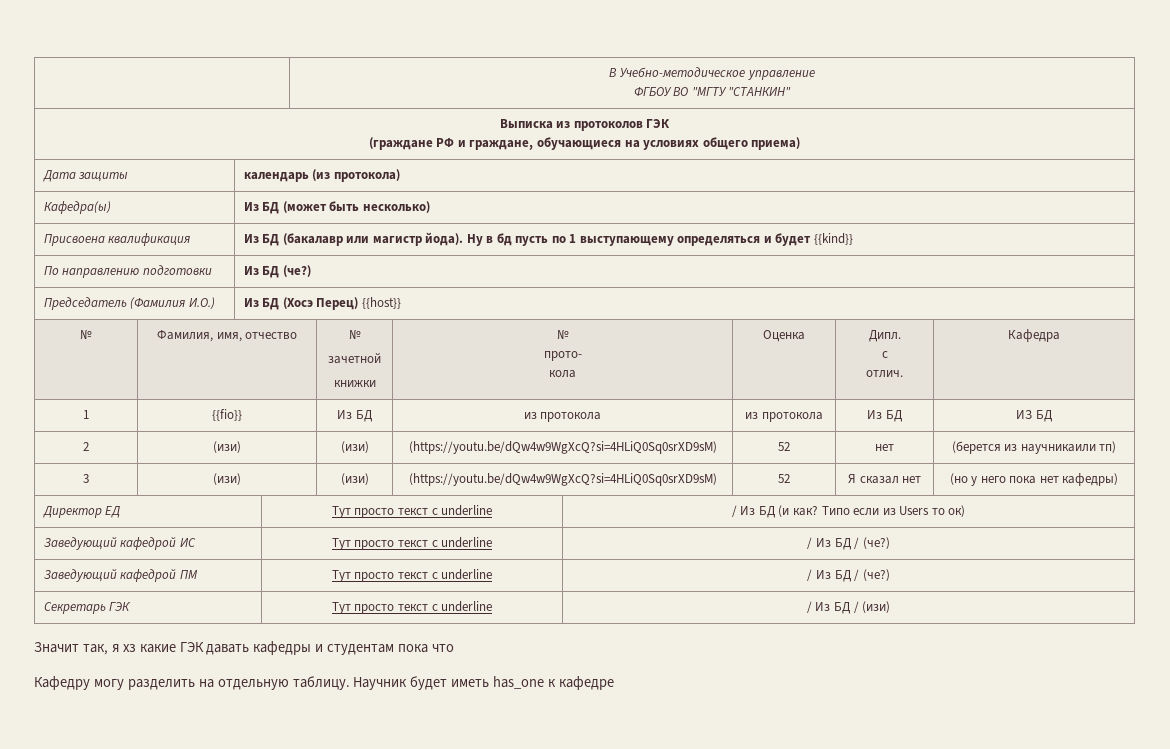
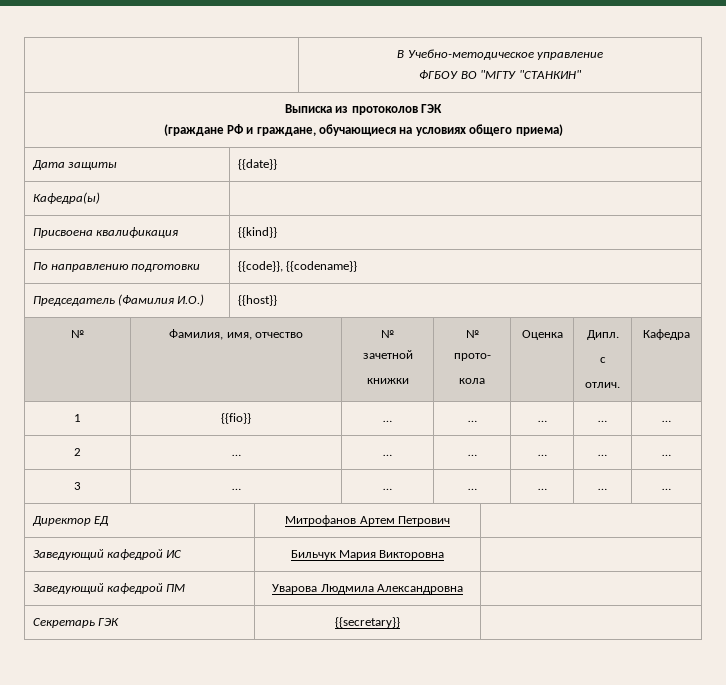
[243,169,400,182] [43,201,111,214] [243,201,430,214] [43,233,191,246] [243,232,812,246] календарь (из протокола) // Кафедра(ы) | Из БД (может быть несколько) // Присвоена квалификация | Из БД (бакалавр или магистр йода). Ну в бд пусть по 1 выступающему определяться и будет -> [237,159,277,170] [32,192,100,204] [32,227,179,238] {{date}} // Кафедра(ы) | // Присвоена квалификация |
[243,265,311,278] Из БД (че?) -> [237,261,358,272] {{code}}, {{codename}}
[243,297,359,310] Из БД (Хосэ Перец) -> (205, 300) none
[337,410,372,422] [523,412,602,422] [745,412,823,422] [867,410,902,422] [1016,410,1052,422] [83,442,89,451] [213,441,241,453] [340,441,369,453] [408,441,717,454] [778,442,790,451] [875,444,894,451] [951,441,1117,454] [83,474,89,483] [213,473,241,485] [340,473,369,485] [408,473,717,486] [778,474,790,483] [847,474,922,484] [949,473,1119,486] [42,506,121,518] [331,505,493,518] [731,505,966,518] [43,537,196,550] [331,537,493,550] [807,537,890,550] [43,569,198,582] [331,569,493,582] [807,569,890,582] [43,602,131,614] [331,601,493,614] [806,601,891,614] [34,641,455,655] [34,676,615,690] Из БД | из протокола | из протокола | Из БД | ИЗ БД // 2 | (изи) | (изи) | (https://youtu.be/dQw4w9WgXcQ?si=4HLiQ0Sq0srXD9sM) | 52 | нет | (берется из научникаили тп) // 3 | (изи) | (изи) | (https://youtu.be/dQw4w9WgXcQ?si=4HLiQ0Sq0srXD9sM) | 52 | Я сказал нет | (но у него пока нет кафедры) // Директор ЕД | Тут просто текст с underline | / Из БД (и как? Типо если из Users то ок) // Заведующий кафедрой ИС | Тут просто текст с underline | / Из БД / (че?) // Заведующий кафедрой ПМ | Тут просто текст с underline | / Из БД / (че?) // Секретарь ГЭК | Тут просто текст с underline | / Из БД / (изи) // Значит так, я хз какие ГЭК давать кафедры и студентам пока что // Кафедру могу разделить на отдельную таблицу. Научник будет иметь has_one к кафедре -> [383,420,392,422] [467,420,477,422] [537,420,547,422] [598,420,607,422] [662,420,671,422] [74,448,81,456] [231,454,241,456] [383,454,392,456] [467,454,477,456] [537,454,547,456] [598,454,607,456] [662,454,671,456] [74,482,81,490] [231,488,241,490] [383,488,392,490] [467,488,477,490] [537,488,547,490] [598,488,607,490] [662,488,671,490] [31,516,110,526] [285,515,450,526] [32,549,183,560] [290,550,445,560] [32,583,186,594] [272,584,463,594] [32,618,120,628] [335,617,400,628] … | … | … | … | … // 2 | … | … | … | … | … | … // 3 | … | … | … | … | … | … // Директор ЕД | Митрофанов Артем Петрович | // Заведующий кафедрой ИС | Бильчук Мария Викторовна | // Заведующий кафедрой ПМ | Уварова Людмила Александровна | // Секретарь ГЭК | {{secretary}} |

